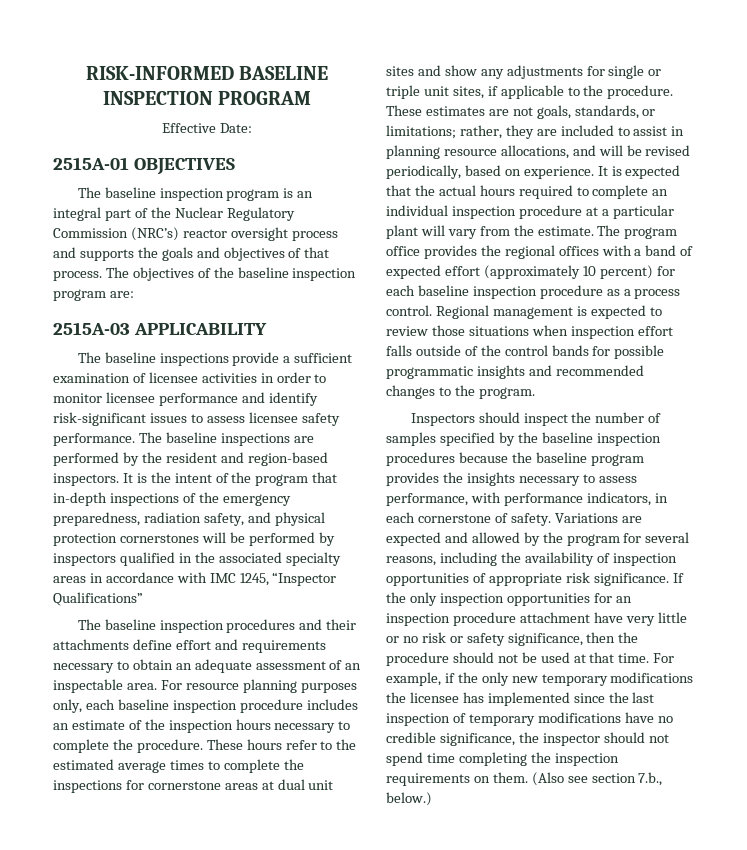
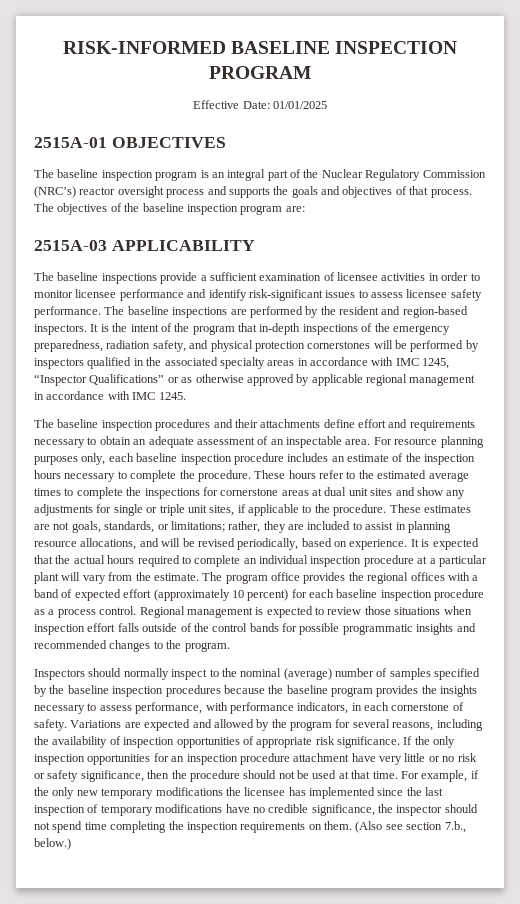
(252, 128) none -> [272,101,327,109] 01/01/2025
(143, 599) none -> [167,374,476,386] [34,391,186,400] or as otherwise approved by applicable regional management in accordance with IMC 1245.
[523,412,592,426] inspect the -> [123,668,332,680] normally inspect to the nominal (average)

